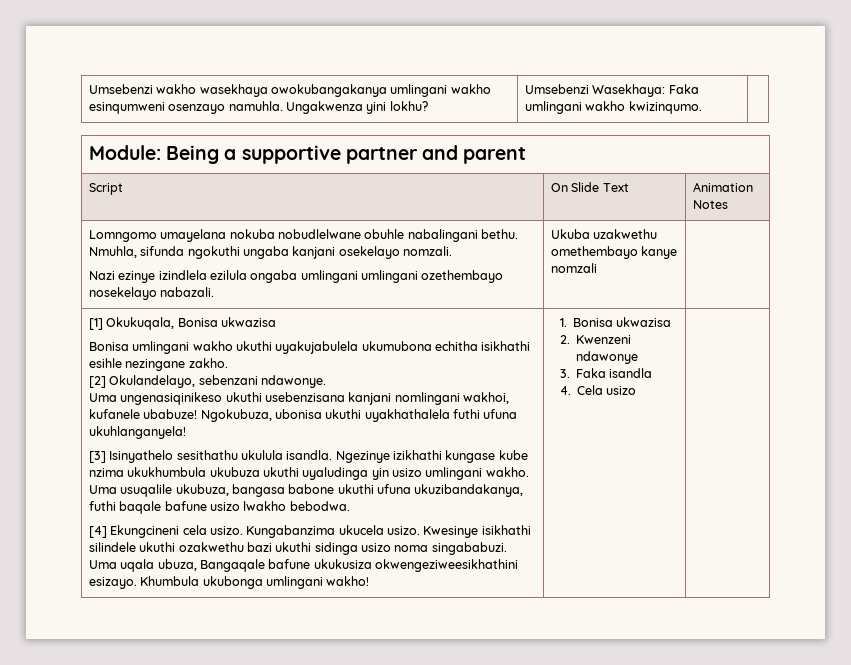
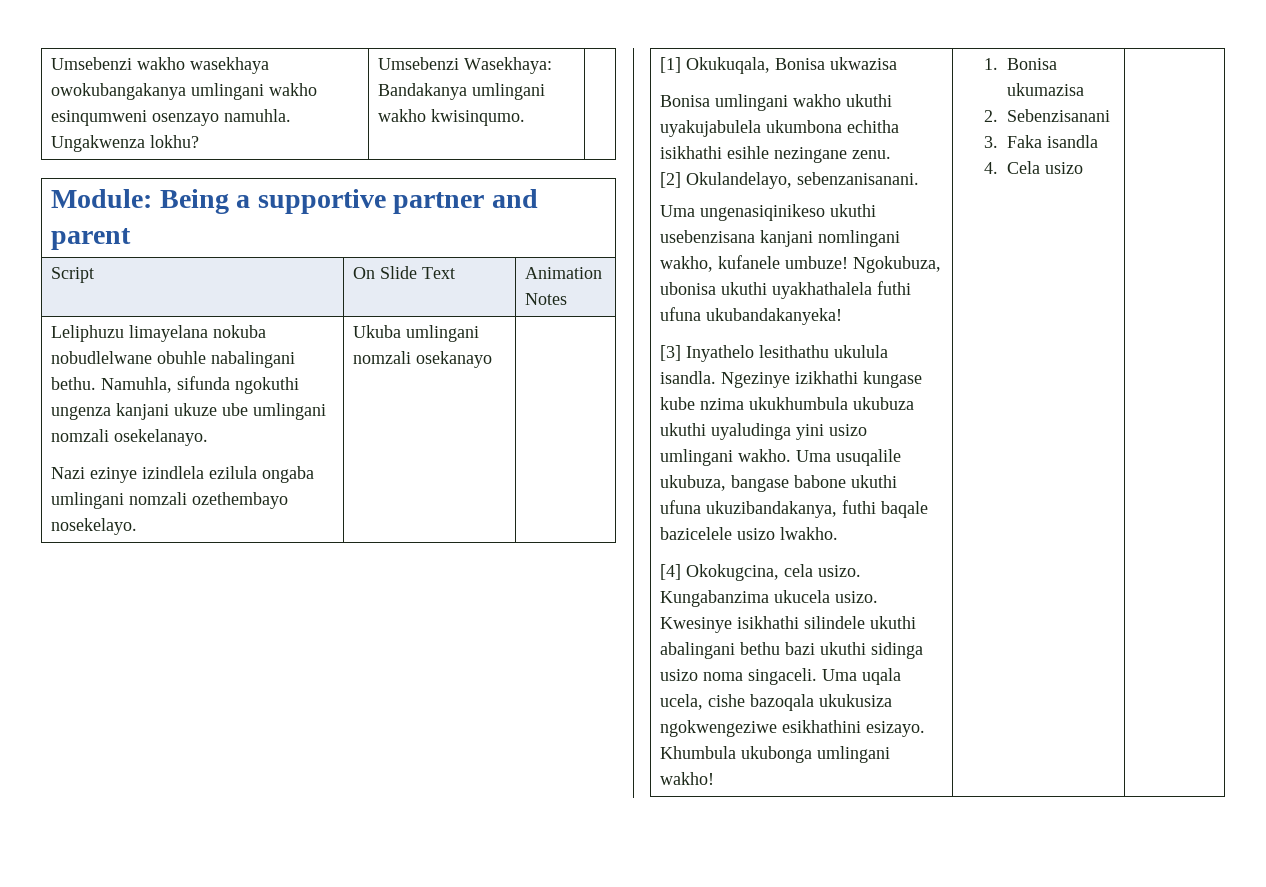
[366,102,387,114] yini -> (146, 143) none
[668,84,699,94] [524,101,702,114] Faka umlingani wakho kwizinqumo. -> [378,83,546,100] [378,109,526,126] Bandakanya umlingani wakho kwisinqumo.
[88,229,227,242] Lomngomo umayelana -> [51,325,209,342] Leliphuzu limayelana
[88,246,137,258] Nmuhla, -> [101,377,173,393] Namuhla,
[242,246,453,259] ungaba kanjani osekelayo nomzali. -> [51,403,327,420] [51,429,209,446] ungenza kanjani ukuze ube umlingani nomzali osekelanayo.
[361,270,504,283] [88,287,215,300] [550,229,658,239] [550,246,678,259] [550,263,597,273] umlingani ozethembayo nosekelayo nabazali. | Ukuba uzakwethu omethembayo kanye nomzali -> [129,492,289,509] [51,518,138,535] [353,325,480,342] [353,351,493,368] nomzali ozethembayo nosekelayo. | Ukuba umlingani nomzali osekanayo
[361,341,432,351] ukumubona -> [766,120,843,133] ukumbona
[188,358,228,368] zakho. -> [852,150,892,159] zenu.
[198,375,326,388] sebenzani ndawonye. -> [797,172,920,185] sebenzanisanani.
[463,392,510,404] [88,409,198,419] wakhoi, kufanele ubabuze! -> [660,255,849,272] wakho, kufanele umbuze!
[88,426,186,439] ukuhlanganyela! -> [706,308,843,325] ukubandakanyeka!
[109,450,238,463] Isinyathelo sesithathu -> [686,345,830,362] Inyathelo lesithathu
[371,468,389,480] yin -> [796,424,825,440] yini
[231,484,285,497] bangasa -> [731,475,790,492] bangase
[164,501,350,511] bafune usizo lwakho bebodwa. -> [660,527,839,540] bazicelele usizo lwakho.
[110,525,180,538] Ekungcineni -> [686,564,780,581] Okokugcina,
[178,542,244,552] ozakwethu -> [660,642,781,659] abalingani bethu
[431,542,507,555] singababuzi. -> [748,668,818,685] singaceli.
[157,559,519,572] ubuza, Bangaqale bafune ukukusiza okwengeziweesikhathini -> [660,694,893,711] [660,720,862,737] ucela, cishe bazoqala ukukusiza ngokwengeziwe esikhathini
[616,317,672,327] ukwazisa -> [1006,83,1084,96] ukumazisa
[575,335,631,344] [575,351,638,364] Kwenzeni ndawonye -> [1006,109,1110,122] Sebenzisanani

